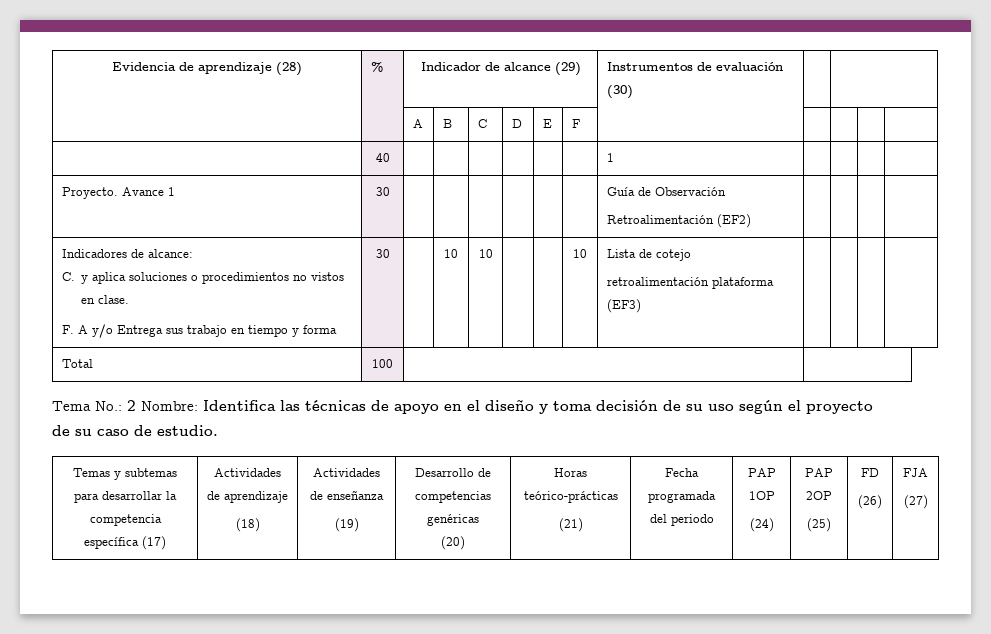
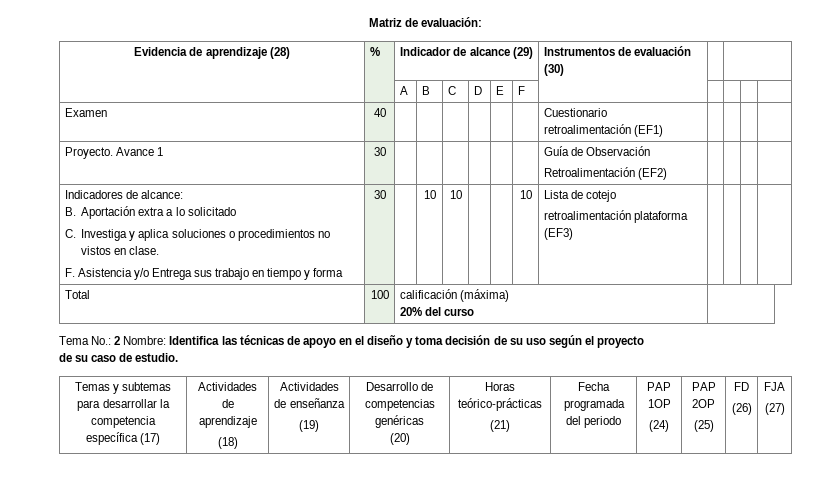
(112, 66) none -> [368,17,483,27] Matriz de evaluación: //
(580, 123) none -> [64,108,107,117] Examen
[606,153,614,162] 1 -> [543,108,607,117] [543,124,663,137] Cuestionario // retroalimentación (EF1)
[61,272,75,281] C. -> [64,206,236,219] [64,229,128,241] B. Aportación extra a lo solicitado // C. Investiga
[77,325,88,334] A -> [77,268,132,277] Asistencia
(393, 363) none -> [399,289,509,302] [399,307,474,316] calificación (máxima) // 20% del curso

